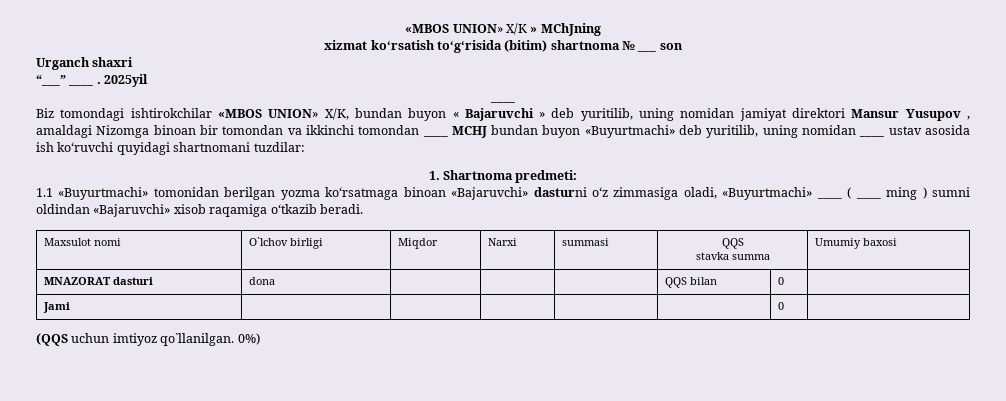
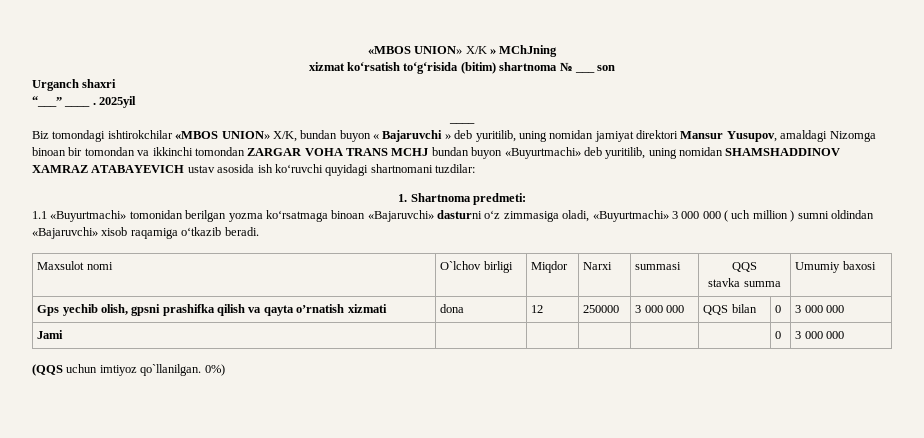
[905,109,970,121] Yusupov , -> [726,131,777,142] Yusupov,
[422,135,448,137] ____ -> [247,148,388,156] ZARGAR VOHA TRANS
[859,135,885,137] ____ -> [725,148,841,156] [32,165,185,173] SHAMSHADDINOV XAMRAZ ATABAYEVICH
[816,187,918,200] ____ ( ____ ming -> [671,210,788,222] 3 000 000 ( uch million
[43,277,153,285] [248,277,275,285] MNAZORAT dasturi | dona | | | -> [37,304,387,316] [440,304,465,313] [531,305,544,313] [583,305,620,313] [635,305,684,313] Gps yechib olish, gpsni prashifka qilish va qayta o’rnatish xizmati | dona | 12 | 250000 | 3 000 000
(784, 281) none -> [795,305,844,313] 3 000 000
(784, 306) none -> [795,331,844,339] 3 000 000

